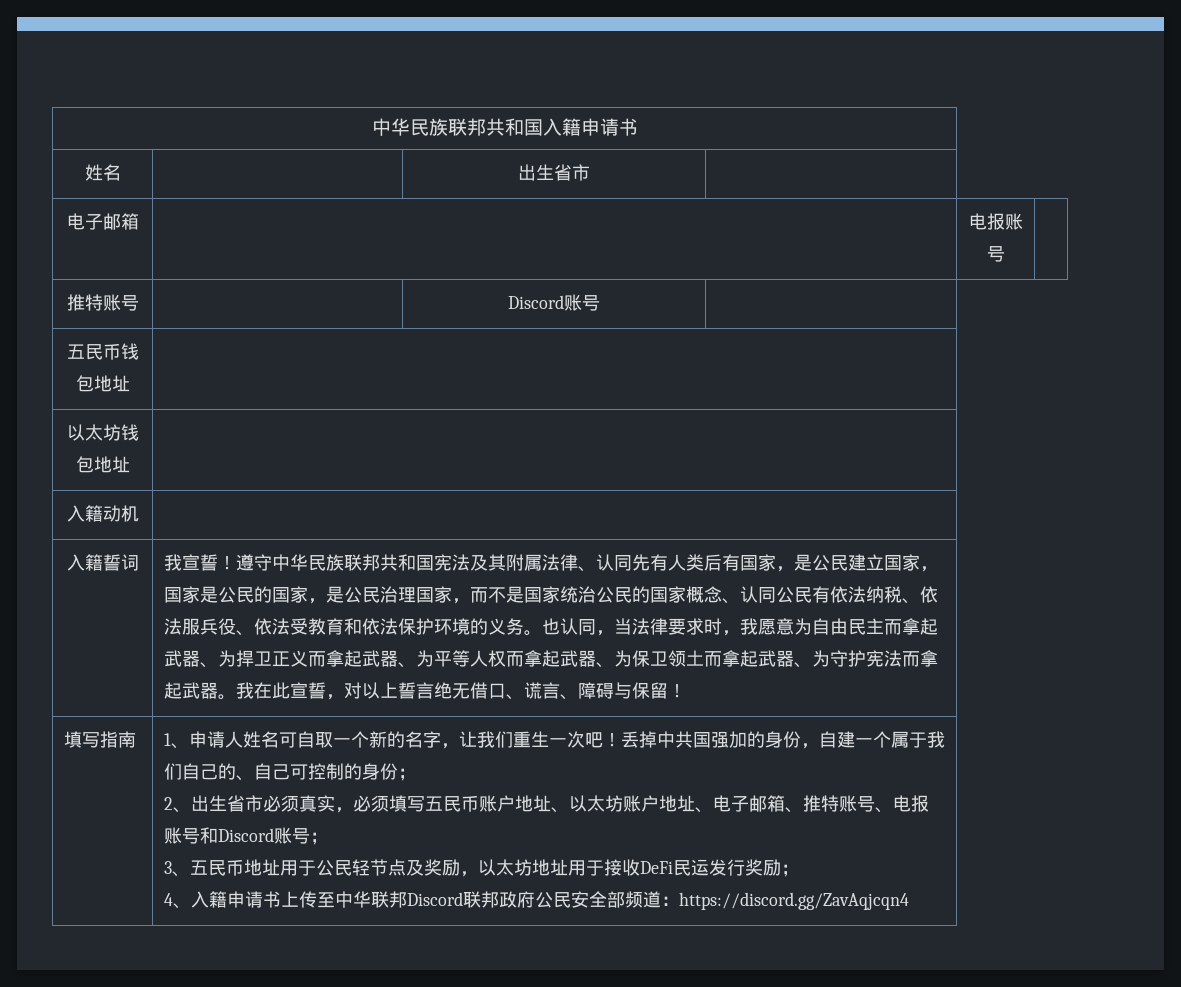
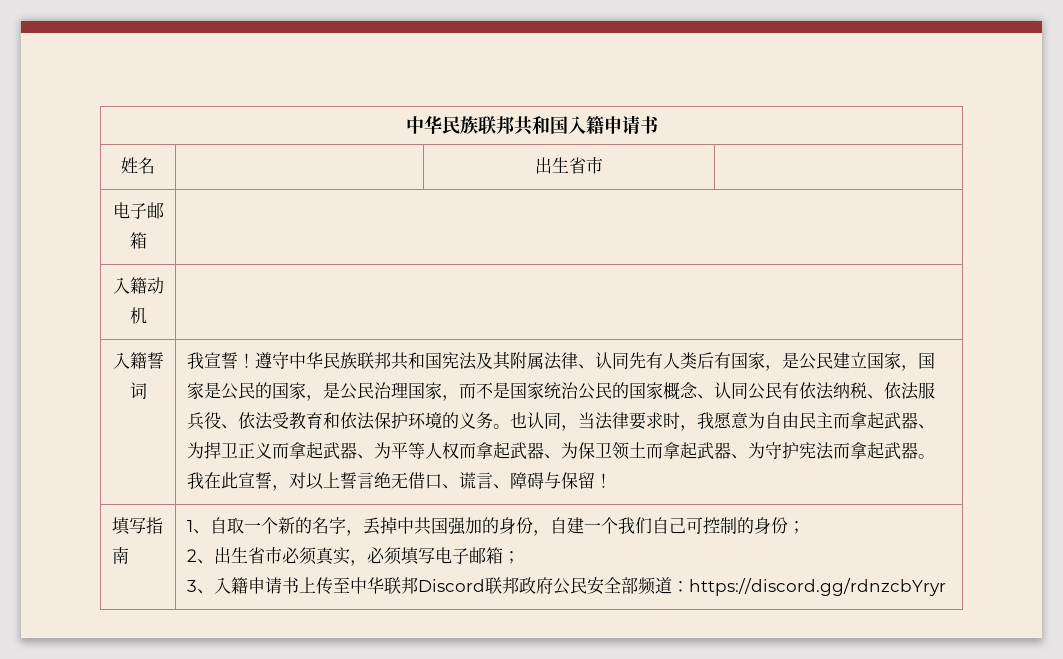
[968,213,1023,230] [986,246,1005,262] [66,294,139,311] [508,294,600,311] [66,343,139,360] [75,375,130,392] [66,424,139,441] [75,456,130,473] | 电报账号 | // 推特账号 | | Discord账号 | // 五民币钱包地址 | // 以太坊钱包地址 | -> (147, 240) none
[188,731,297,748] 申请人姓名可 -> (210, 531) none
[458,731,621,748] 让我们重生一次吧！ -> (363, 533) none
[890,731,927,748] 属于 -> (618, 525) none
[217,763,290,781] 的、自己 -> (686, 525) none
[424,795,929,813] [163,827,328,845] [163,859,799,877] [163,893,173,906] 五民币账户地址、以太坊账户地址、电子邮箱、推特账号、电报账号和Discord账号； // 3、五民币地址用于公民轻节点及奖励，以太坊地址用于接收DeFi民运发行奖励； // 4 -> [434,547,520,564] [186,580,197,592] 电子邮箱； // 3
[678,892,909,910] https://discord.gg/ZavAqjcqn4 -> [688,578,946,596] https://discord.gg/rdnzcbYryr

